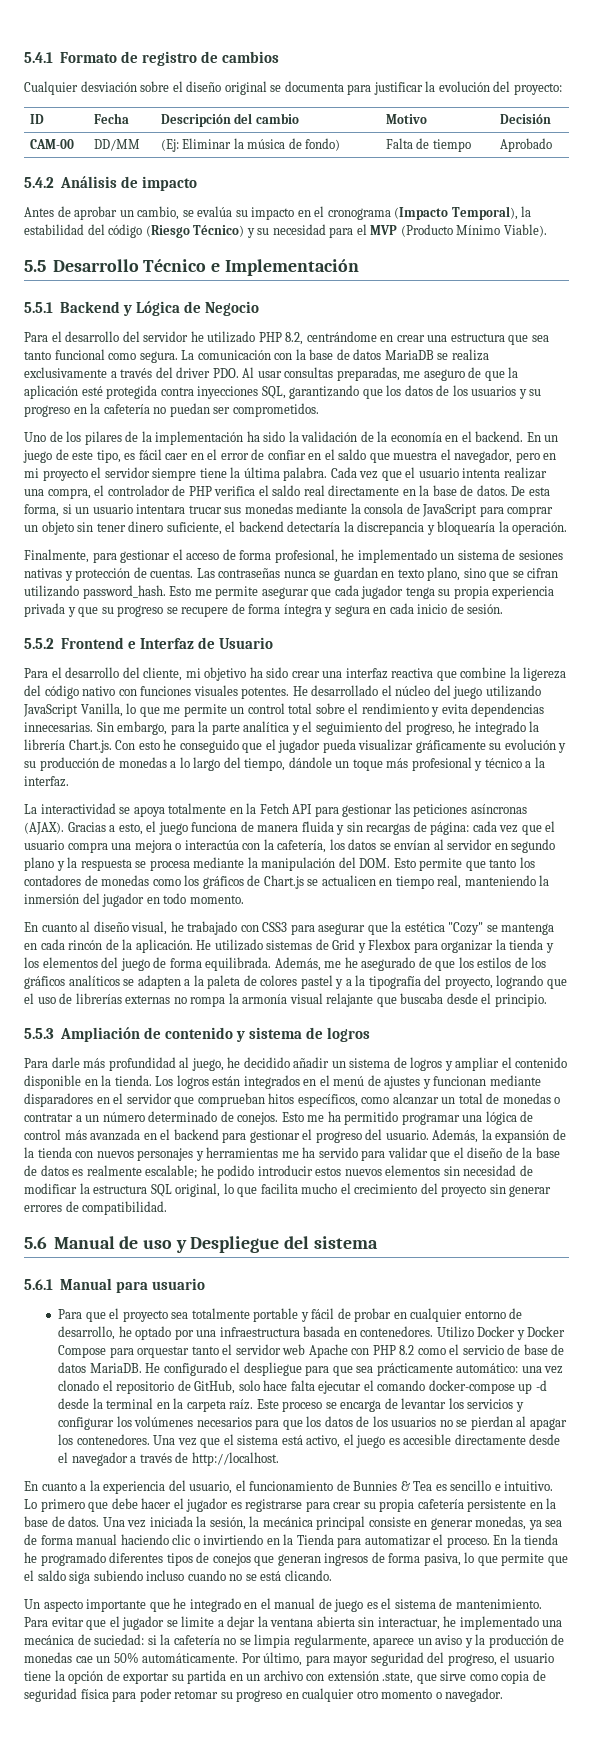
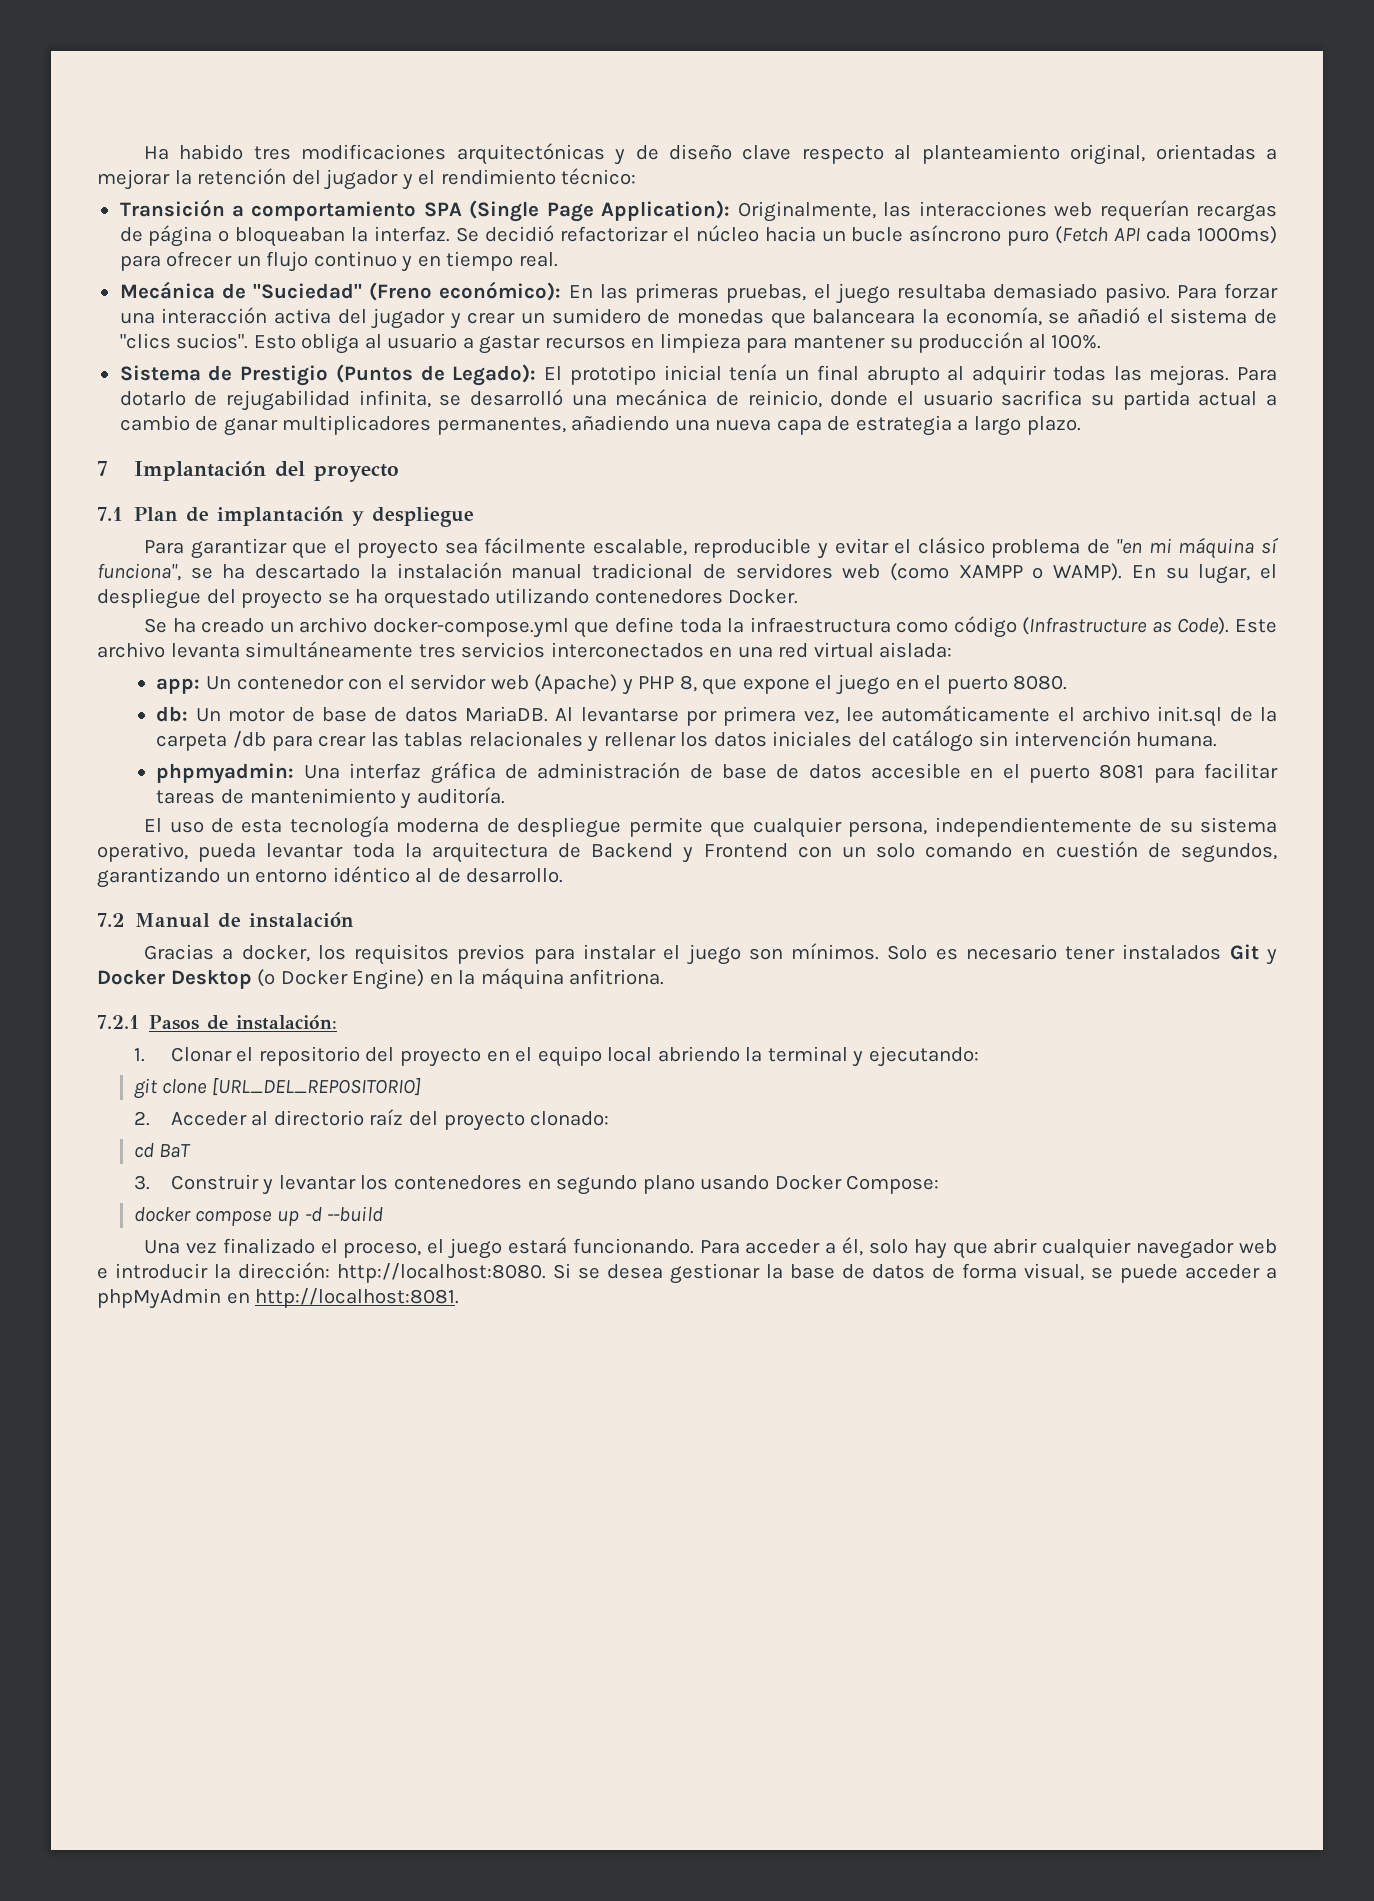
[24,51,279,66] [24,81,562,95] [29,114,44,124] [93,113,129,124] [160,113,299,127] [385,114,427,124] [499,114,551,124] [29,139,74,149] [93,139,140,151] [160,138,341,152] [385,138,471,152] [499,138,552,152] [24,176,197,191] [24,206,532,220] [24,224,547,238] [24,259,359,276] [24,301,259,316] [24,331,549,345] [24,349,489,363] [24,367,519,381] [24,385,542,399] [24,403,319,417] [24,431,559,445] [23,449,557,463] [24,467,547,481] [24,485,550,499] [24,503,554,517] [24,521,568,535] [24,549,563,563] [24,567,559,581] [24,585,555,599] [24,603,504,617] [24,637,273,649] [24,667,567,681] [24,685,541,699] [23,703,545,717] [24,721,540,735] [24,739,567,753] [24,757,545,771] [24,776,69,787] [24,803,527,817] [24,821,556,835] [24,839,556,853] [24,857,535,871] [24,875,550,889] [24,893,244,907] [24,921,555,935] [24,939,554,953] [24,957,547,971] [24,975,567,989] [24,993,547,1007] [24,1027,370,1042] [24,1057,568,1071] [24,1075,541,1089] [24,1093,561,1107] [24,1111,534,1125] [24,1129,566,1143] [24,1147,560,1161] [24,1165,533,1179] [24,1183,552,1197] [24,1201,168,1215] [24,1236,378,1253] [24,1278,205,1293] [58,1308,523,1322] [58,1326,566,1340] [58,1344,504,1358] 5.4.1 Formato de registro de cambios // Cualquier desviación sobre el diseño original se documenta para justificar la evolución del proyecto: // ID | Fecha | Descripción del cambio | Motivo | Decisión // CAM-00 | DD/MM | (Ej: Eliminar la música de fondo) | Falta de tiempo | Aprobado // 5.4.2 Análisis de impacto // Antes de aprobar un cambio, se evalúa su impacto en el cronograma (Impacto Temporal), la estabilidad del código (Riesgo Técnico) y su necesidad para el MVP (Producto Mínimo Viable). // 5.5 Desarrollo Técnico e Implementación // 5.5.1 Backend y Lógica de Negocio // Para el desarrollo del servidor he utilizado PHP 8.2, centrándome en crear una estructura que sea tanto funcional como segura. La comunicación con la base de datos MariaDB se realiza exclusivamente a través del driver PDO. Al usar consultas preparadas, me aseguro de que la aplicación esté protegida contra inyecciones SQL, garantizando que los datos de los usuarios y su progreso en la cafetería no puedan ser comprometidos. // Uno de los pilares de la implementación ha sido la validación de la economía en el backend. En un juego de este tipo, es fácil caer en el error de confiar en el saldo que muestra el navegador, pero en mi proyecto el servidor siempre tiene la última palabra. Cada vez que el usuario intenta realizar una compra, el controlador de PHP verifica el saldo real directamente en la base de datos. De esta forma, si un usuario intentara trucar sus monedas mediante la consola de JavaScript para comprar un objeto sin tener dinero suficiente, el backend detectaría la discrepancia y bloquearía la operación. // Finalmente, para gestionar el acceso de forma profesional, he implementado un sistema de sesiones nativas y protección de cuentas. Las contraseñas nunca se guardan en texto plano, sino que se cifran utilizando password_hash. Esto me permite asegurar que cada jugador tenga su propia experiencia privada y que su progreso se recupere de forma íntegra y segura en cada inicio de sesión. // 5.5.2 Frontend e Interfaz de Usuario // Para el desarrollo del cliente, mi objetivo ha sido crear una interfaz reactiva que combine la ligereza del código nativo con funciones visuales potentes. He desarrollado el núcleo del juego utilizando JavaScript Vanilla, lo que me permite un control total sobre el rendimiento y evita dependencias innecesarias. Sin embargo, para la parte analítica y el seguimiento del progreso, he integrado la librería Chart.js. Con esto he conseguido que el jugador pueda visualizar gráficamente su evolución y su producción de monedas a lo largo del tiempo, dándole un toque más profesional y técnico a la interfaz. // La interactividad se apoya totalmente en la Fetch API para gestionar las peticiones asíncronas (AJAX). Gracias a esto, el juego funciona de manera fluida y sin recargas de página: cada vez que el usuario compra una mejora o interactúa con la cafetería, los datos se envían al servidor en segundo plano y la respuesta se procesa mediante la manipulación del DOM. Esto permite que tanto los contadores de monedas como los gráficos de Chart.js se actualicen en tiempo real, manteniendo la inmersión del jugador en todo momento. // En cuanto al diseño visual, he trabajado con CSS3 para asegurar que la estética "Cozy" se mantenga en cada rincón de la aplicación. He utilizado sistemas de Grid y Flexbox para organizar la tienda y los elementos del juego de forma equilibrada. Además, me he asegurado de que los estilos de los gráficos analíticos se adapten a la paleta de colores pastel y a la tipografía del proyecto, logrando que el uso de librerías externas no rompa la armonía visual relajante que buscaba desde el principio. // 5.5.3 Ampliación de contenido y sistema de logros // Para darle más profundidad al juego, he decidido añadir un sistema de logros y ampliar el contenido disponible en la tienda. Los logros están integrados en el menú de ajustes y funcionan mediante disparadores en el servidor que comprueban hitos específicos, como alcanzar un total de monedas o contratar a un número determinado de conejos. Esto me ha permitido programar una lógica de control más avanzada en el backend para gestionar el progreso del usuario. Además, la expansión de la tienda con nuevos personajes y herramientas me ha servido para validar que el diseño de la base de datos es realmente escalable; he podido introducir estos nuevos elementos sin necesidad de modificar la estructura SQL original, lo que facilita mucho el crecimiento del proyecto sin generar errores de compatibilidad. // 5.6 Manual de uso y Despliegue del sistema // 5.6.1 Manual para usuario // Para que el proyecto sea totalmente portable y fácil de probar en cualquier entorno de desarrollo, he optado por una infraestructura basada en contenedores. Utilizo Docker y Docker Compose para orquestar tanto el servidor web Apache con PHP 8.2 como el servicio -> [144,143,1277,165] [97,168,637,190] [119,199,1277,222] [119,225,1278,247] [119,251,558,272] [119,281,1279,304] [119,307,1278,329] [119,332,1102,354] [119,364,1278,386] [119,389,1277,411] [119,415,1081,436] [97,461,399,482] [97,506,474,527] [144,537,1280,559] [97,562,1277,584] [97,588,799,609] [144,616,1278,638] [97,641,953,658] [156,674,1068,695] [156,706,286,722] Ha habido tres modificaciones arquitectónicas y de diseño clave respecto al planteamiento original, orientadas a mejorar la retención del jugador y el rendimiento técnico: // Transición a comportamiento SPA (Single Page Application): Originalmente, las interacciones web requerían recargas de página o bloqueaban la interfaz. Se decidió refactorizar el núcleo hacia un bucle asíncrono puro (Fetch API cada 1000ms) para ofrecer un flujo continuo y en tiempo real. // Mecánica de "Suciedad" (Freno económico): En las primeras pruebas, el juego resultaba demasiado pasivo. Para forzar una interacción activa del jugador y crear un sumidero de monedas que balanceara la economía, se añadió el sistema de "clics sucios". Esto obliga al usuario a gastar recursos en limpieza para mantener su producción al 100%. // Sistema de Prestigio (Puntos de Legado): El prototipo inicial tenía un final abrupto al adquirir todas las mejoras. Para dotarlo de rejugabilidad infinita, se desarrolló una mecánica de reinicio, donde el usuario sacrifica su partida actual a cambio de ganar multiplicadores permanentes, añadiendo una nueva capa de estrategia a largo plazo. // 7 Implantación del proyecto // 7.1 Plan de implantación y despliegue // Para garantizar que el proyecto sea fácilmente escalable, reproducible y evitar el clásico problema de "en mi máquina sí funciona", se ha descartado la instalación manual tradicional de servidores web (como XAMPP o WAMP). En su lugar, el despliegue del proyecto se ha orquestado utilizando contenedores Docker. // Se ha creado un archivo docker-compose.yml que define toda la infraestructura como código (Infrastructure as Code). Este archivo levanta simultáneamente tres servicios interconectados en una red virtual aislada: // app: Un contenedor con el servidor web (Apache) y PHP 8, que expone el juego en el puerto 8080. // db: Un motor
[145,1362,564,1376] [58,1380,547,1394] [58,1398,524,1412] [58,1416,567,1430] [58,1434,561,1448] [58,1452,279,1466] [24,1480,554,1494] [24,1498,557,1512] [24,1516,563,1530] [24,1534,559,1548] [24,1552,568,1566] [24,1570,332,1584] [24,1598,542,1612] [24,1616,563,1630] [24,1634,565,1648] [24,1652,554,1666] [24,1670,546,1684] [24,1688,504,1702] He configurado el despliegue para que sea prácticamente automático: una vez clonado el repositorio de GitHub, solo hace falta ejecutar el comando docker-compose up -d desde la terminal en la carpeta raíz. Este proceso se encarga de levantar los servicios y configurar los volúmenes necesarios para que los datos de los usuarios no se pierdan al apagar los contenedores. Una vez que el sistema está activo, el juego es accesible directamente desde el navegador a través de http://localhost. // En cuanto a la experiencia del usuario, el funcionamiento de Bunnies & Tea es sencillo e intuitivo. Lo primero que debe hacer el jugador es registrarse para crear su propia cafetería persistente en la base de datos. Una vez iniciada la sesión, la mecánica principal consiste en generar monedas, ya sea de forma manual haciendo clic o invirtiendo en la Tienda para automatizar el proceso. En la tienda he programado diferentes tipos de conejos que generan ingresos de forma pasiva, lo que permite que el saldo siga subiendo incluso cuando no se está clicando. // Un aspecto importante que he integrado en el manual de juego es el sistema de mantenimiento. Para evitar que el jugador se limite a dejar la ventana abierta sin interactuar, he implementado una mecánica de suciedad: si la cafetería no se limpia regularmente, aparece un aviso y la producción de monedas cae un 50% automáticamente. Por último, para mayor seguridad del progreso, el usuario tiene la opción de exportar su partida en un archivo con extensión .state, que sirve como copia de seguridad física para poder retomar su progreso en cualquier otro momento o navegador. -> [555,705,1278,727] [156,730,1218,752] [156,762,1279,784] [156,787,505,809] [144,816,1278,838] [97,841,1277,863] [97,866,564,888] [97,912,355,928] [144,943,1277,965] [97,968,665,990] [97,1015,338,1030] [133,1046,979,1067] [133,1078,422,1099] [133,1109,610,1131] [133,1143,192,1158] [133,1174,940,1195] [133,1206,384,1226] [144,1237,1277,1259] [97,1262,1277,1284] [97,1288,460,1309] Al levantarse por primera vez, lee automáticamente el archivo init.sql de la carpeta /db para crear las tablas relacionales y rellenar los datos iniciales del catálogo sin intervención humana. // phpmyadmin: Una interfaz gráfica de administración de base de datos accesible en el puerto 8081 para facilitar tareas de mantenimiento y auditoría. // El uso de esta tecnología moderna de despliegue permite que cualquier persona, independientemente de su sistema operativo, pueda levantar toda la arquitectura de Backend y Frontend con un solo comando en cuestión de segundos, garantizando un entorno idéntico al de desarrollo. // 7.2 Manual de instalación // Gracias a docker, los requisitos previos para instalar el juego son mínimos. Solo es necesario tener instalados Git y Docker Desktop (o Docker Engine) en la máquina anfitriona. // 7.2.1 Pasos de instalación: // 1. Clonar el repositorio del proyecto en el equipo local abriendo la terminal y ejecutando: // git clone [URL_DEL_REPOSITORIO] // 2. Acceder al directorio raíz del proyecto clonado: // cd BaT // 3. Construir y levantar los contenedores en segundo plano usando Docker Compose: // docker compose up -d --build // Una vez finalizado el proceso, el juego estará funcionando. Para acceder a él, solo hay que abrir cualquier navegador web e introducir la dirección: http://localhost:8080. Si se desea gestionar la base de datos de forma visual, se puede acceder a phpMyAdmin en http://localhost:8081.

